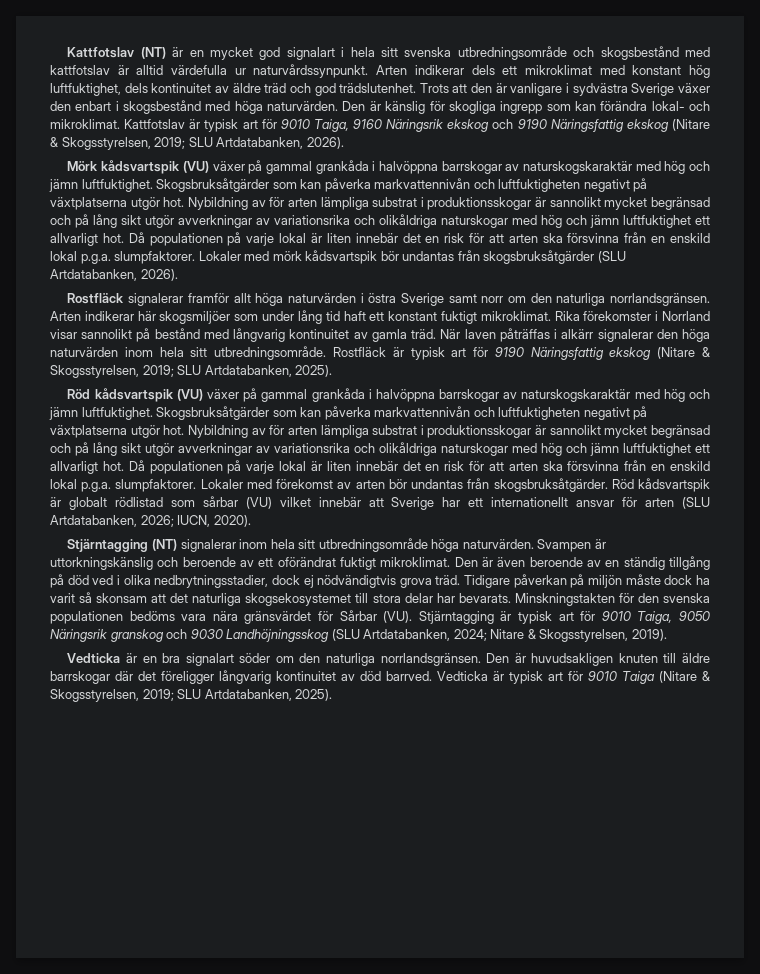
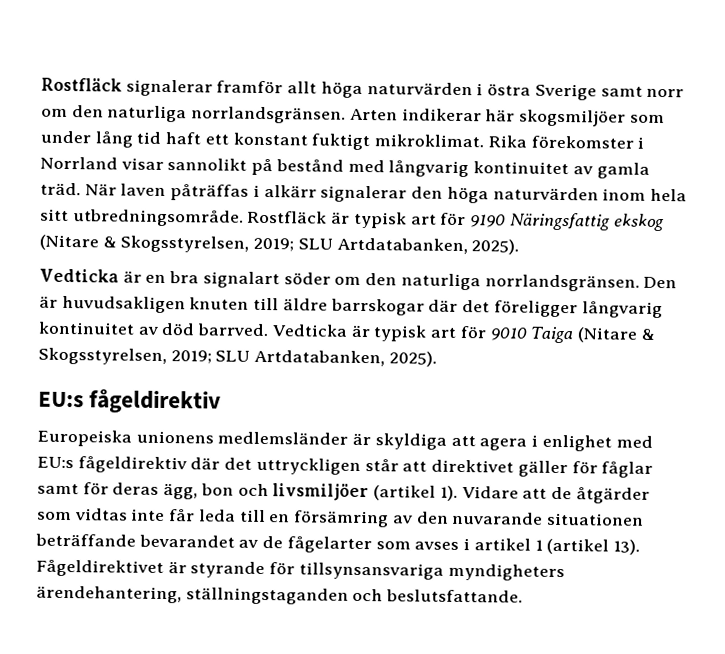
[67,46,710,60] [50,64,711,78] [50,83,710,96] [50,100,711,114] [50,119,710,132] [50,137,344,150] [67,160,711,174] [49,178,648,192] [50,197,710,210] [50,214,710,228] [50,232,711,246] [50,250,626,264] [50,269,178,281] Kattfotslav (NT) är en mycket god signalart i hela sitt svenska utbredningsområde och skogsbestånd med kattfotslav är alltid värdefulla ur naturvårdssynpunkt. Arten indikerar dels ett mikroklimat med konstant hög luftfuktighet, dels kontinuitet av äldre träd och god trädslutenhet. Trots att den är vanligare i sydvästra Sverige växer den enbart i skogsbestånd med höga naturvärden. Den är känslig för skogliga ingrepp som kan förändra lokal- och mikroklimat. Kattfotslav är typisk art för 9010 Taiga, 9160 Näringsrik ekskog och 9190 Näringsfattig ekskog (Nitare & Skogsstyrelsen, 2019; SLU Artdatabanken, 2026). // Mörk kådsvartspik (VU) växer på gammal grankåda i halvöppna barrskogar av naturskogskaraktär med hög och jämn luftfuktighet. Skogsbruksåtgärder som kan påverka markvattennivån och luftfuktigheten negativt på växtplatserna utgör hot. Nybildning av för arten lämpliga substrat i produktionsskogar är sannolikt mycket begränsad och på lång sikt utgör avverkningar av variationsrika och olikåldriga naturskogar med hög och jämn luftfuktighet ett allvarligt hot. Då populationen på varje lokal är liten innebär det en risk för att arten ska försvinna från en enskild lokal p.g.a. slumpfaktorer. Lokaler med mörk kådsvartspik bör undantas från skogsbruksåtgärder (SLU Artdatabanken, 2026). // -> (41, 84) none
[67,388,711,402] [49,406,648,420] [50,425,710,438] [50,442,710,456] [50,460,711,474] [50,478,710,492] [50,496,710,510] [50,515,251,527] [67,538,606,552] [50,556,710,570] [50,574,710,588] [50,592,711,606] [50,610,712,624] [50,629,667,642] // Röd kådsvartspik (VU) växer på gammal grankåda i halvöppna barrskogar av naturskogskaraktär med hög och jämn luftfuktighet. Skogsbruksåtgärder som kan påverka markvattennivån och luftfuktigheten negativt på växtplatserna utgör hot. Nybildning av för arten lämpliga substrat i produktionsskogar är sannolikt mycket begränsad och på lång sikt utgör avverkningar av variationsrika och olikåldriga naturskogar med hög och jämn luftfuktighet ett allvarligt hot. Då populationen på varje lokal är liten innebär det en risk för att arten ska försvinna från en enskild lokal p.g.a. slumpfaktorer. Lokaler med förekomst av arten bör undantas från skogsbruksåtgärder. Röd kådsvartspik är globalt rödlistad som sårbar (VU) vilket innebär att Sverige har ett internationellt ansvar för arten (SLU Artdatabanken, 2026; IUCN, 2020). // Stjärntagging (NT) signalerar inom hela sitt utbredningsområde höga naturvärden. Svampen är uttorkningskänslig och beroende av ett oförändrat fuktigt mikroklimat. Den är även beroende av en ständig tillgång på död ved i olika nedbrytningsstadier, dock ej nödvändigtvis grova träd. Tidigare påverkan på miljön måste dock ha varit så skonsam att det naturliga skogsekosystemet till stora delar har bevarats. Minskningstakten för den svenska populationen bedöms vara nära gränsvärdet för Sårbar (VU). Stjärntagging är typisk art för 9010 Taiga, 9050 Näringsrik granskog och 9030 Landhöjningsskog (SLU Artdatabanken, 2024; Nitare & Skogsstyrelsen, 2019). -> (520, 247) none
(333, 695) none -> [38,389,222,414] [37,429,653,452] [37,456,654,478] [37,482,650,504] [37,508,644,528] [35,533,640,555] [36,559,565,582] [36,585,524,605] // EU:s fågeldirektiv // Europeiska unionens medlemsländer är skyldiga att agera i enlighet med EU:s fågeldirektiv där det uttryckligen står att direktivet gäller för fåglar samt för deras ägg, bon och livsmiljöer (artikel 1). Vidare att de åtgärder som vidtas inte får leda till en försämring av den nuvarande situationen beträffande bevarandet av de fågelarter som avses i artikel 1 (artikel 13). Fågeldirektivet är styrande för tillsynsansvariga myndigheters ärendehantering, ställningstaganden och beslutsfattande.

